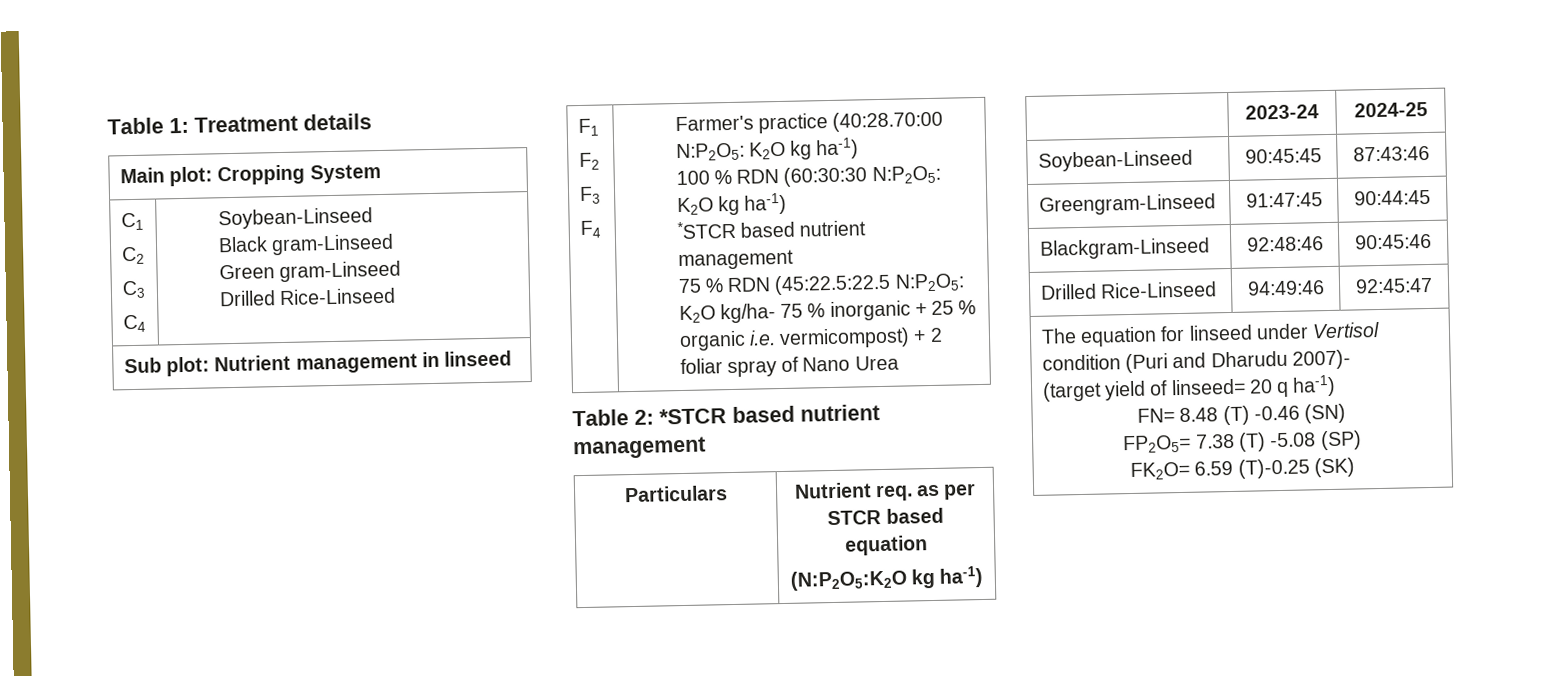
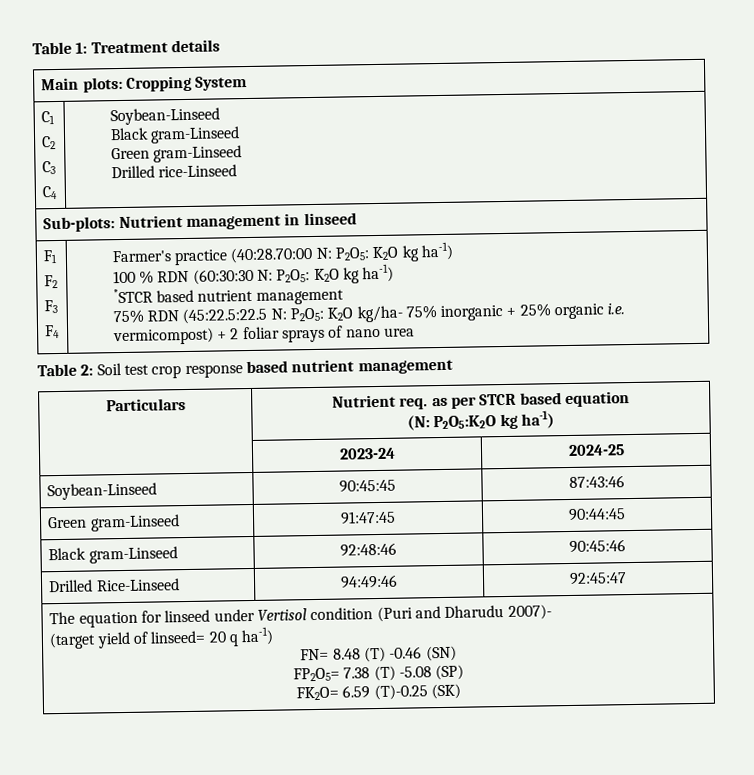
[169,166,214,187] plot: -> [82,76,123,93] plots:
[278,287,396,306] [123,356,211,377] Rice-Linseed // Sub plot: -> [157,164,237,178] [43,216,116,233] rice-Linseed // Sub-plots:
[675,142,745,162] N:P2O5: -> [315,247,369,261] N: P2O5:
[871,165,941,185] N:P2O5: -> [256,269,311,283] N: P2O5:
[677,273,965,296] [678,300,977,324] 75 % RDN (45:22.5:22.5 N:P2O5: K2O kg/ha- 75 % inorganic + 25 % -> [112,303,551,325] 75% RDN (45:22.5:22.5 N: P2O5: K2O kg/ha- 75% inorganic + 25%
[726,355,899,378] [572,408,727,427] spray of Nano Urea // Table 2: *STCR -> [281,325,415,343] [37,363,243,379] sprays of nano urea // Table 2: Soil test crop response
[789,569,908,591] (N:P2O5:K2O -> [407,415,497,431] (N: P2O5:K2O
[1038,193,1216,216] Greengram-Linseed -> [47,514,180,532] Green gram-Linseed
[1039,237,1210,260] Blackgram-Linseed -> [48,546,178,564] Black gram-Linseed

